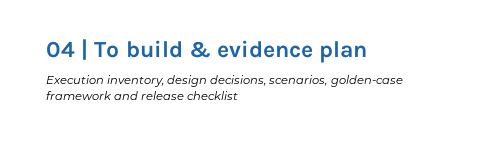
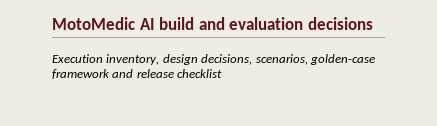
[46,39,368,63] 04 | To build & evidence plan -> [52,17,373,30] MotoMedic AI build and evaluation decisions

